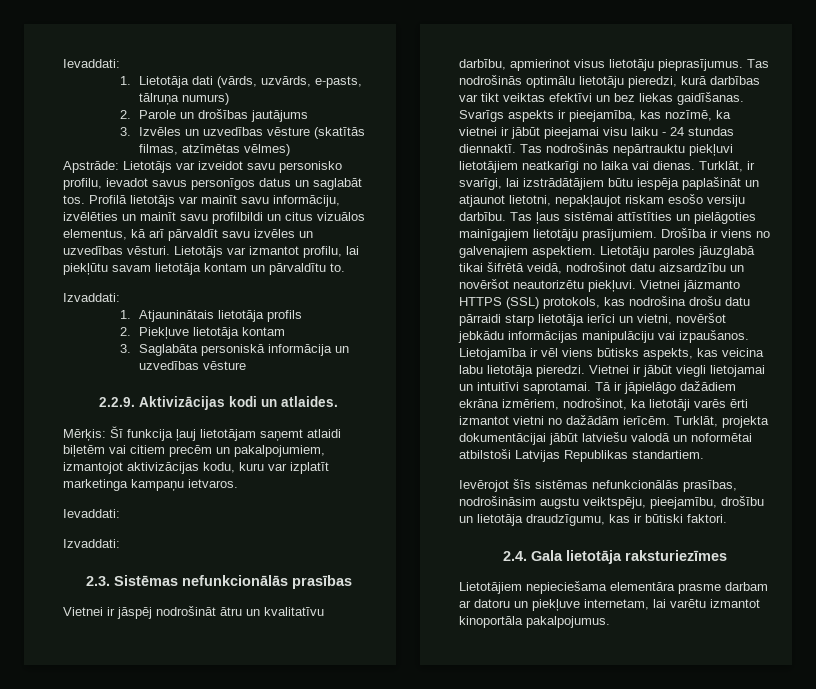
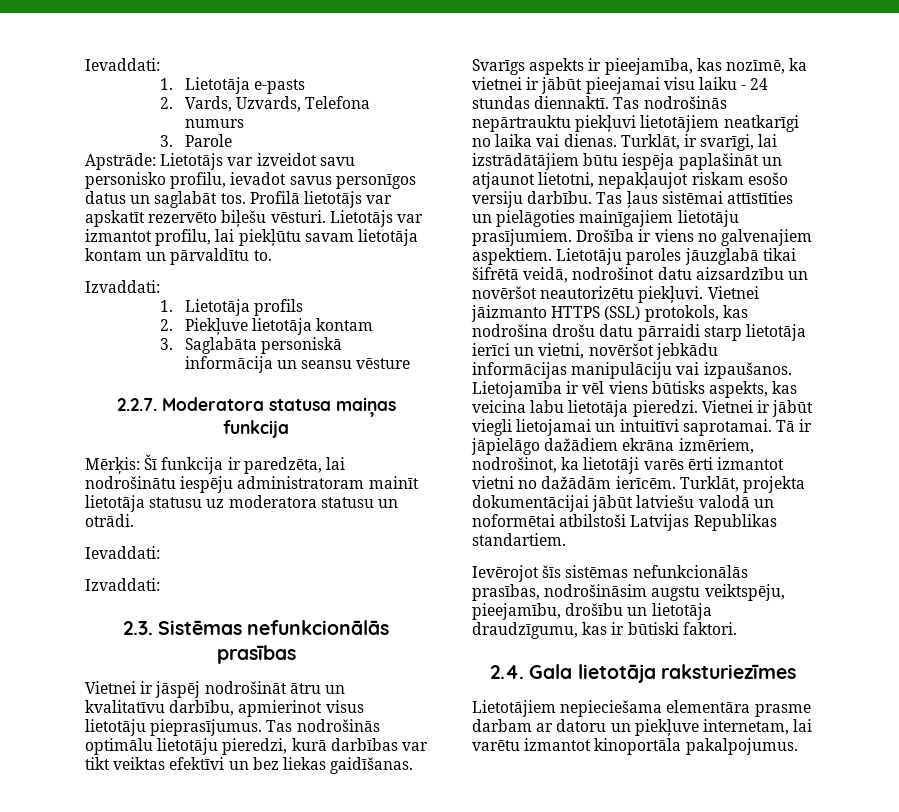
[192,76,363,88] [139,93,230,105] [120,109,309,122] [120,127,366,139] [139,144,291,156] dati (vārds, uzvārds, e-pasts, tālruņa numurs) // 2. Parole un drošības jautājums // 3. Izvēles un uzvedības vēsture (skatītās filmas, atzīmētas vēlmes) -> [253,79,305,94] [159,96,371,112] [184,119,244,128] [159,134,232,147] e-pasts // 2. Vards, Uzvards, Telefona numurs // 3. Parole
[201,195,340,207] [63,212,365,224] [63,229,313,241] [63,246,123,255] mainīt savu informāciju, izvēlēties un mainīt savu profilbildi un citus vizuālos elementus, kā arī pārvaldīt savu izvēles un uzvedības -> [85,210,267,227] apskatīt rezervēto biļešu
[139,310,265,322] Atjauninātais lietotāja -> [184,299,250,316] Lietotāja
[139,361,200,370] uzvedības -> [301,360,353,369] seansu
[99,396,338,410] [63,426,341,441] [63,445,325,457] [63,462,329,474] [63,479,238,491] 2.2.9. Aktivizācijas kodi un atlaides. // Mērķis: Šī funkcija ļauj lietotājam saņemt atlaidi biļetēm vai citiem precēm un pakalpojumiem, izmantojot aktivizācijas kodu, kuru var izplatīt marketinga kampaņu ietvaros. -> [116,397,396,417] [223,420,289,438] [85,454,345,474] [85,476,419,493] [85,495,398,512] [85,514,134,527] 2.2.7. Moderatora statusa maiņas funkcija // Mērķis: Šī funkcija ir paredzēta, lai nodrošinātu iespēju administratoram mainīt lietotāja statusu uz moderatora statusu un otrādi.

